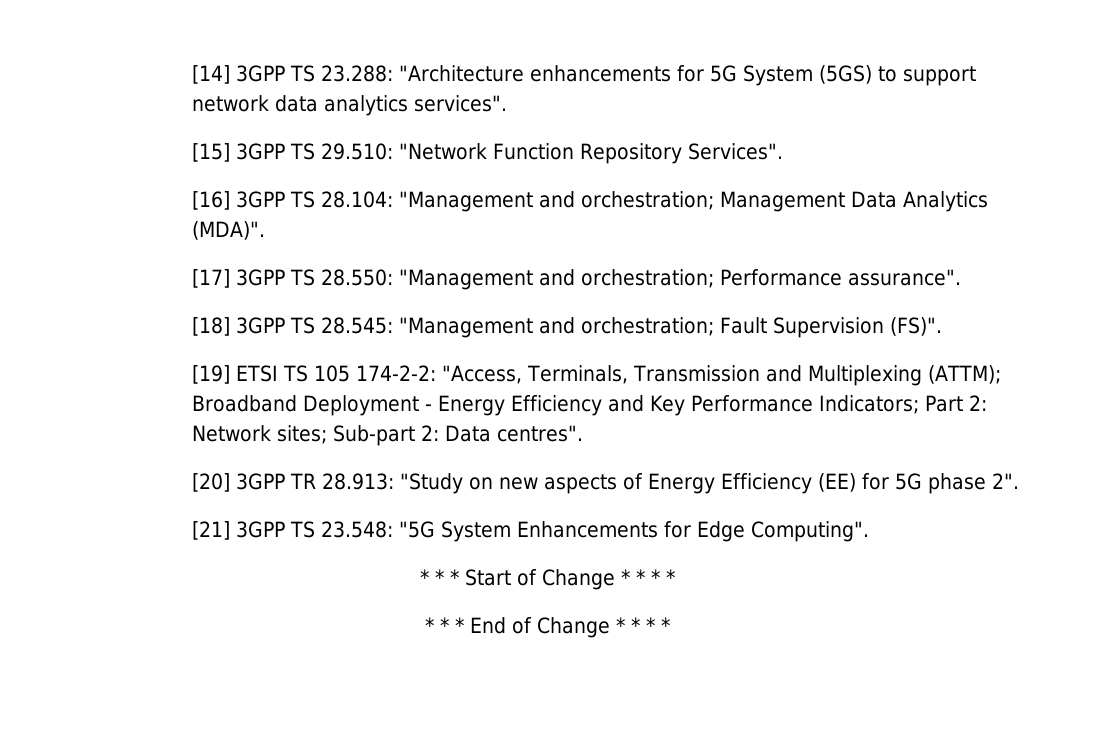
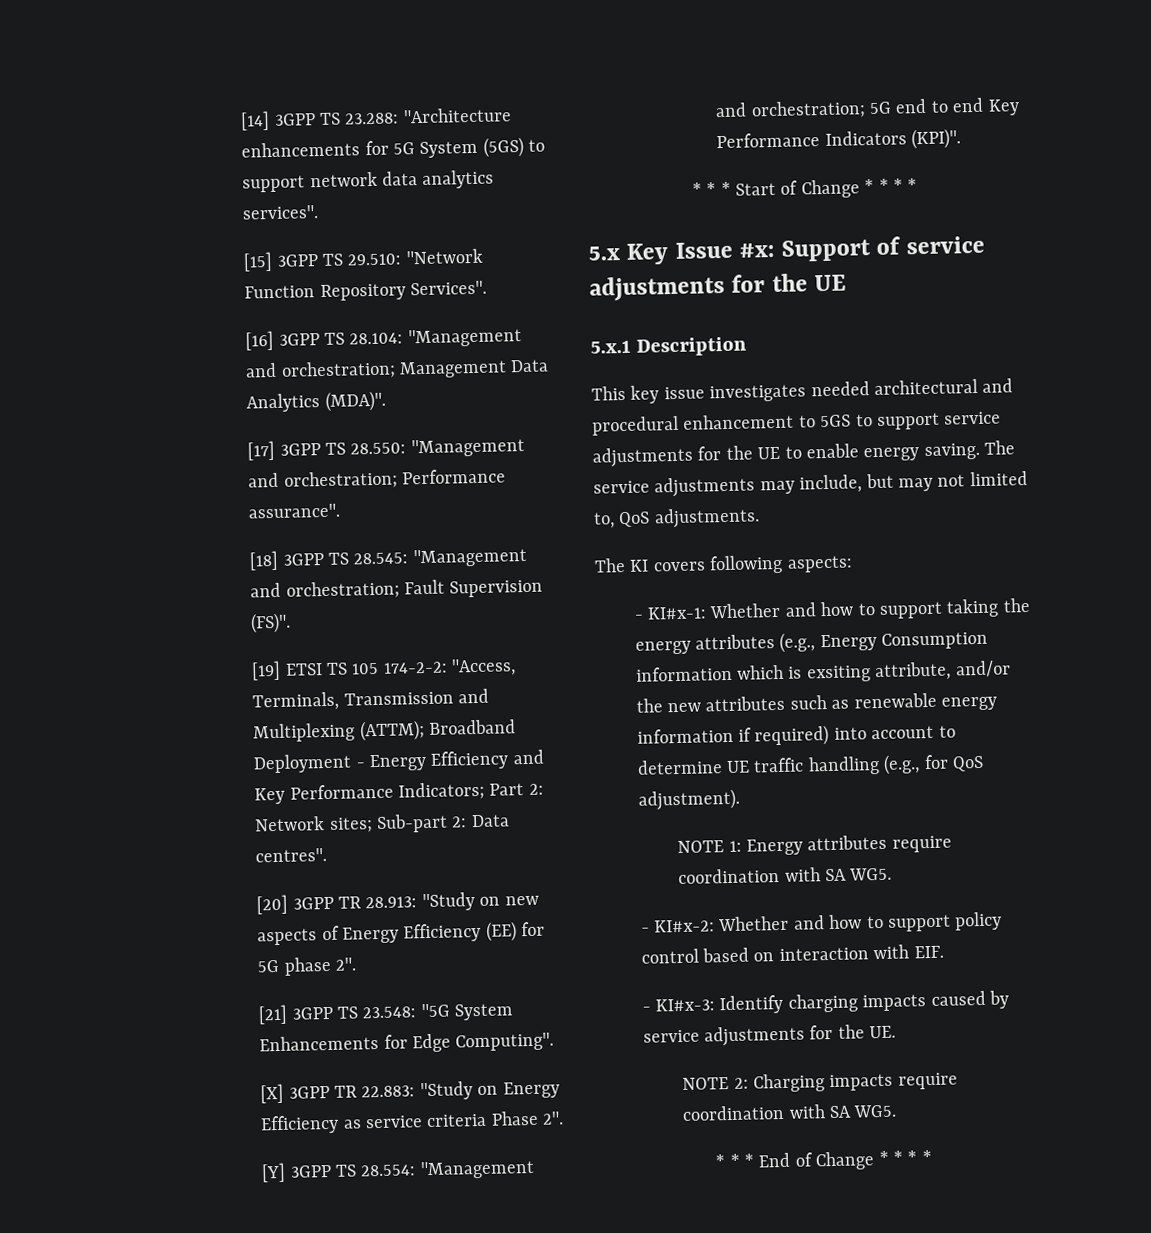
(869, 531) none -> [260,1081,560,1104] [260,1110,565,1135] [261,1159,535,1183] [715,97,1020,120] [716,128,961,150] // [X] 3GPP TR 22.883: "Study on Energy Efficiency as service criteria Phase 2". // [Y] 3GPP TS 28.554: "Management and orchestration; 5G end to end Key Performance Indicators (KPI)".
(675, 577) none -> [588,235,985,265] [589,273,846,302] [590,336,748,357] [591,378,1014,404] [592,411,1002,436] [592,440,1016,468] [593,470,1028,498] [593,507,760,529] [594,554,853,575] [633,597,1030,620] [634,631,989,655] [635,660,1011,683] [635,692,997,713] [636,724,956,747] [636,754,984,776] [637,788,740,811] [677,834,952,856] [678,867,893,885] [640,911,1003,933] [640,944,944,964] [641,990,1009,1015] [642,1024,897,1047] [682,1072,958,1093] [682,1104,898,1121] // 5.x Key Issue #x: Support of service adjustments for the UE // 5.x.1 Description // This key issue investigates needed architectural and procedural enhancement to 5GS to support service adjustments for the UE to enable energy saving. The service adjustments may include, but may not limited to, QoS adjustments. // The KI covers following aspects: // - KI#x-1: Whether and how to support taking the energy attributes (e.g., Energy Consumption information which is exsiting attribute, and/or the new attributes such as renewable energy information if required) into account to determine UE traffic handling (e.g., for QoS adjustment). // NOTE 1: Energy attributes require coordination with SA WG5. // - KI#x-2: Whether and how to support policy control based on interaction with EIF. // - KI#x-3: Identify charging impacts caused by service adjustments for the UE. // NOTE 2: Charging impacts require coordination with SA WG5.

